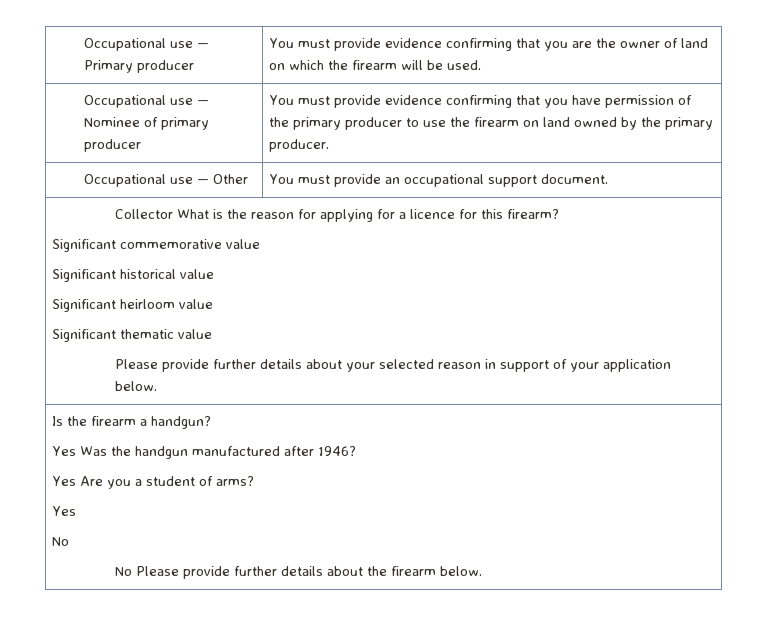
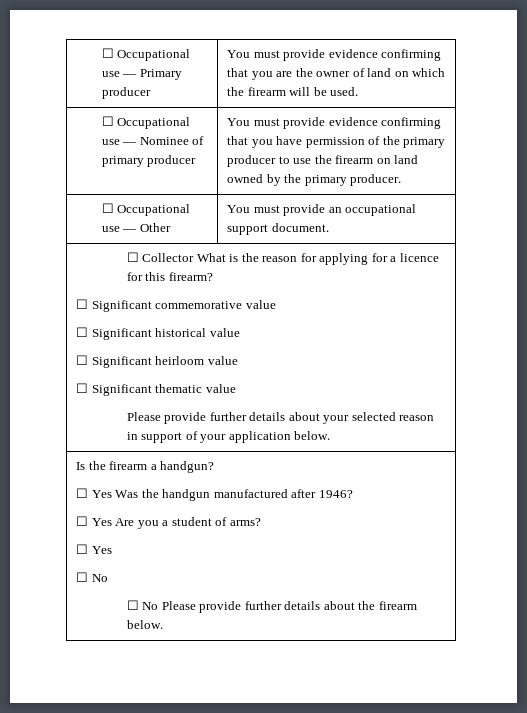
(83, 44) none -> [101,48,114,58] ☐
(482, 65) none -> [101,116,114,126] ☐
(330, 145) none -> [101,203,114,213] ☐
(609, 179) none -> [126,252,139,262] ☐
(560, 214) none -> [76,299,89,309] ☐
(261, 244) none -> [76,327,89,337] ☐
(215, 274) none -> [76,355,89,365] ☐
(214, 304) none -> [76,383,89,393] ☐
(212, 422) none -> [76,488,89,498] ☐
(357, 451) none -> [76,516,89,526] ☐
(255, 481) none -> [76,544,89,554] ☐
(77, 511) none -> [76,572,89,582] ☐
(70, 541) none -> [126,600,139,610] ☐

